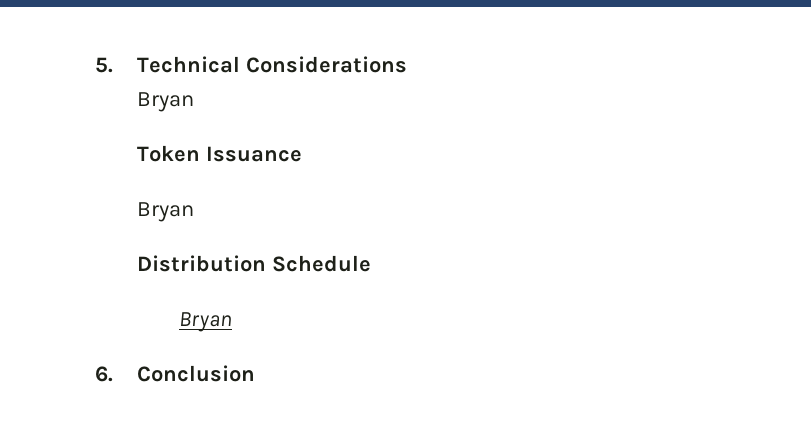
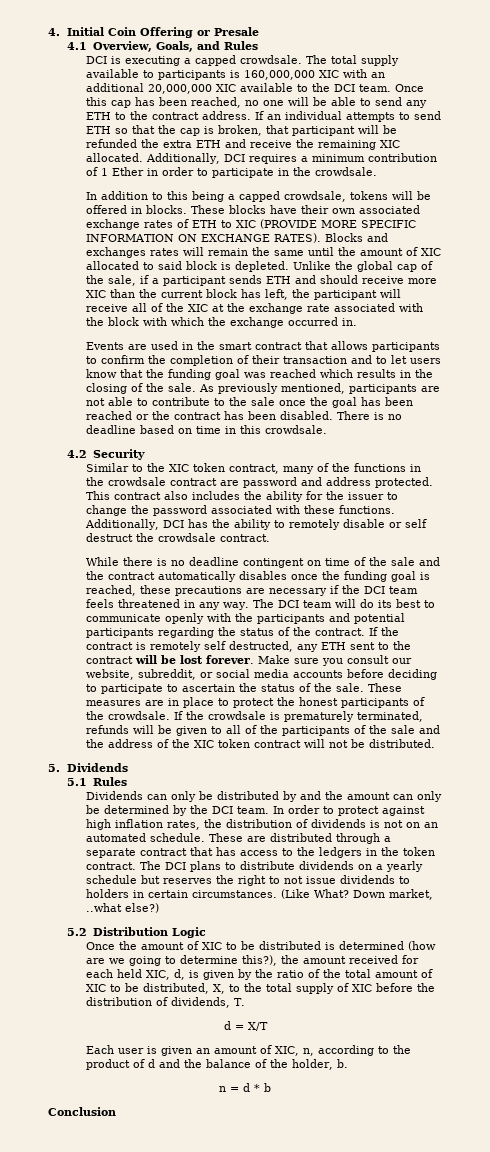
[95,56,407,73] [136,92,194,112] [136,145,302,162] [136,202,194,222] [136,255,371,272] [178,312,232,332] [95,366,113,382] 5. Technical Considerations // Bryan // Token Issuance // Bryan // Distribution Schedule // Bryan // 6. -> [48,27,260,38] [67,41,258,52] [86,55,400,66] [86,69,386,80] [86,83,425,94] [86,97,428,108] [86,111,442,122] [86,125,398,136] [86,139,401,150] [86,153,438,164] [86,167,378,178] [86,191,432,202] [86,205,421,214] [86,219,417,230] [86,233,389,243] [86,247,442,258] [86,261,434,272] [86,275,438,286] [86,289,402,300] [86,303,424,314] [86,317,358,328] [86,341,441,352] [86,355,442,366] [86,369,434,380] [86,383,441,394] [86,397,414,408] [86,411,403,420] [86,425,328,434] [67,449,145,460] [86,463,422,474] [86,477,434,488] [86,491,399,502] [86,505,396,516] [85,519,428,530] [86,533,271,542] [86,557,441,568] [86,571,431,582] [86,585,419,596] [86,599,436,610] [86,613,406,624] [86,627,400,638] [86,641,412,652] [86,655,413,666] [86,669,438,680] [86,683,403,694] [86,697,426,708] [86,711,424,722] [86,725,441,736] [86,739,436,748] [48,763,129,772] [67,777,127,786] [86,791,443,802] [86,805,426,816] [86,819,439,830] [86,833,392,844] [86,847,436,858] [86,861,424,872] [86,875,411,886] [86,889,434,900] [86,903,160,913] [67,927,206,938] [86,941,437,951] [86,955,420,966] [86,969,434,980] [86,983,436,994] [86,997,246,1008] [223,1021,268,1031] [86,1045,412,1056] [86,1059,349,1070] [219,1083,271,1092] 4. Initial Coin Offering or Presale // 4.1 Overview, Goals, and Rules // DCI is executing a capped crowdsale. The total supply available to participants is 160,000,000 XIC with an additional 20,000,000 XIC available to the DCI team. Once this cap has been reached, no one will be able to send any ETH to the contract address. If an individual attempts to send ETH so that the cap is broken, that participant will be refunded the extra ETH and receive the remaining XIC allocated. Additionally, DCI requires a minimum contribution of 1 Ether in order to participate in the crowdsale. // In addition to this being a capped crowdsale, tokens will be offered in blocks. These blocks have their own associated exchange rates of ETH to XIC (PROVIDE MORE SPECIFIC INFORMATION ON EXCHANGE RATES). Blocks and exchanges rates will remain the same until the amount of XIC allocated to said block is depleted. Unlike the global cap of the sale, if a participant sends ETH and should receive more XIC than the current block has left, the participant will receive all of the XIC at the exchange rate associated with the block with which the exchange occurred in. // Events are used in the smart contract that allows participants to confirm the completion of their transaction and to let users know that the funding goal was reached which results in the closing of the sale. As previously mentioned, participants are not able to contribute to the sale once the goal has been reached or the contract has been disabled. There is no deadline based on time in this crowdsale. // 4.2 Security // Similar to the XIC token contract, many of the functions in the crowdsale contract are password and address protected. This contract also includes the ability for the issuer to change the password associated with these functions. Additionally, DCI has the ability to remotely disable or self destruct the crowdsale contract. // While there is no deadline contingent on time of the sale and the contract automatically disables once the funding goal is reached, these precautions are necessary if the DCI team feels threatened in any way. The DCI team will do its best to communicate openly with the participants and potential participants regarding the status of the contract. If the contract is remotely self destructed, any ETH sent to the contract will be lost forever. Make sure you consult our website, subreddit, or social media accounts before deciding to participate to ascertain the status of the sale. These measures are in place to protect the honest participants of the crowdsale. If the crowdsale is prematurely terminated, refunds will be given to all of the participants of the sale and the address of the XIC token contract will not be distributed. // 5. Dividends // 5.1 Rules // Dividends can only be distributed by and the amount can only be determined by the DCI team. In order to protect against high inflation rates, the distribution of dividends is not on an automated schedule. These are distributed through a separate contract that has access to the ledgers in the token contract. The DCI plans to distribute dividends on a yearly schedule but reserves the right to not issue dividends to holders in certain circumstances. (Like What? Down market, ..what else?) // 5.2 Distribution Logic // Once the amount of XIC to be distributed is determined (how are we going to determine this?), the amount received for each held XIC, d, is given by the ratio of the total amount of XIC to be distributed, X, to the total supply of XIC before the distribution of dividends, T. // d = X/T // Each user is given an amount of XIC, n, according to the product of d and the balance of the holder, b. // n = d * b //

